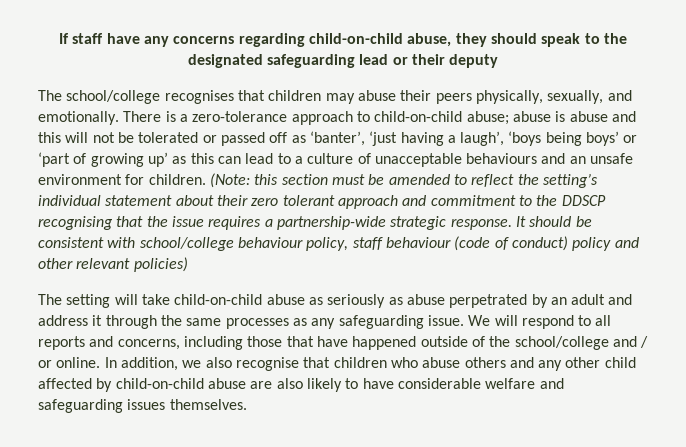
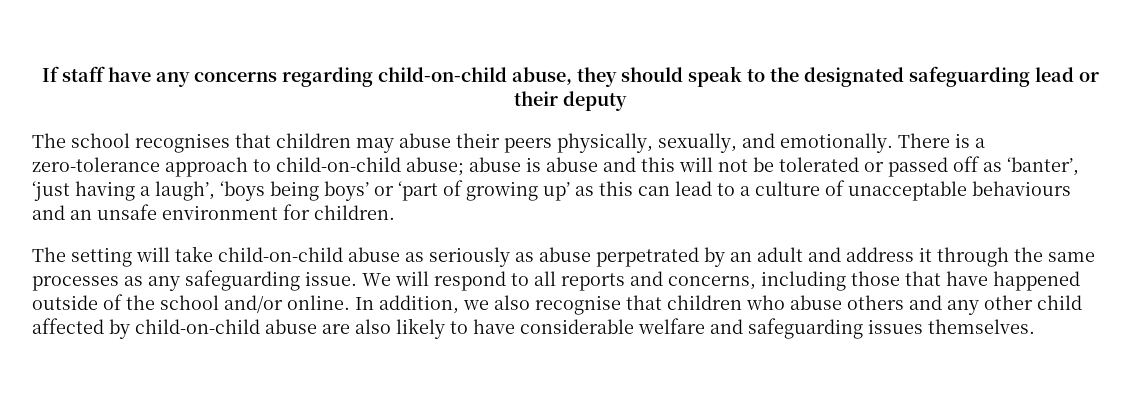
[66,90,161,104] school/college -> [71,133,130,148] school
[209,173,598,188] [38,195,606,209] [38,216,592,230] [38,236,639,251] [38,257,188,272] (Note: this section must be amended to reflect the setting’s individual statement about their zero tolerant approach and commitment to the DDSCP recognising that the issue requires a partnership-wide strategic response. It should be consistent with school/college behaviour policy, staff behaviour (code of conduct) policy and other relevant policies) -> (395, 212) none
[514,336,649,350] [38,360,52,368] school/college and / or -> [160,295,283,313] school and/or

